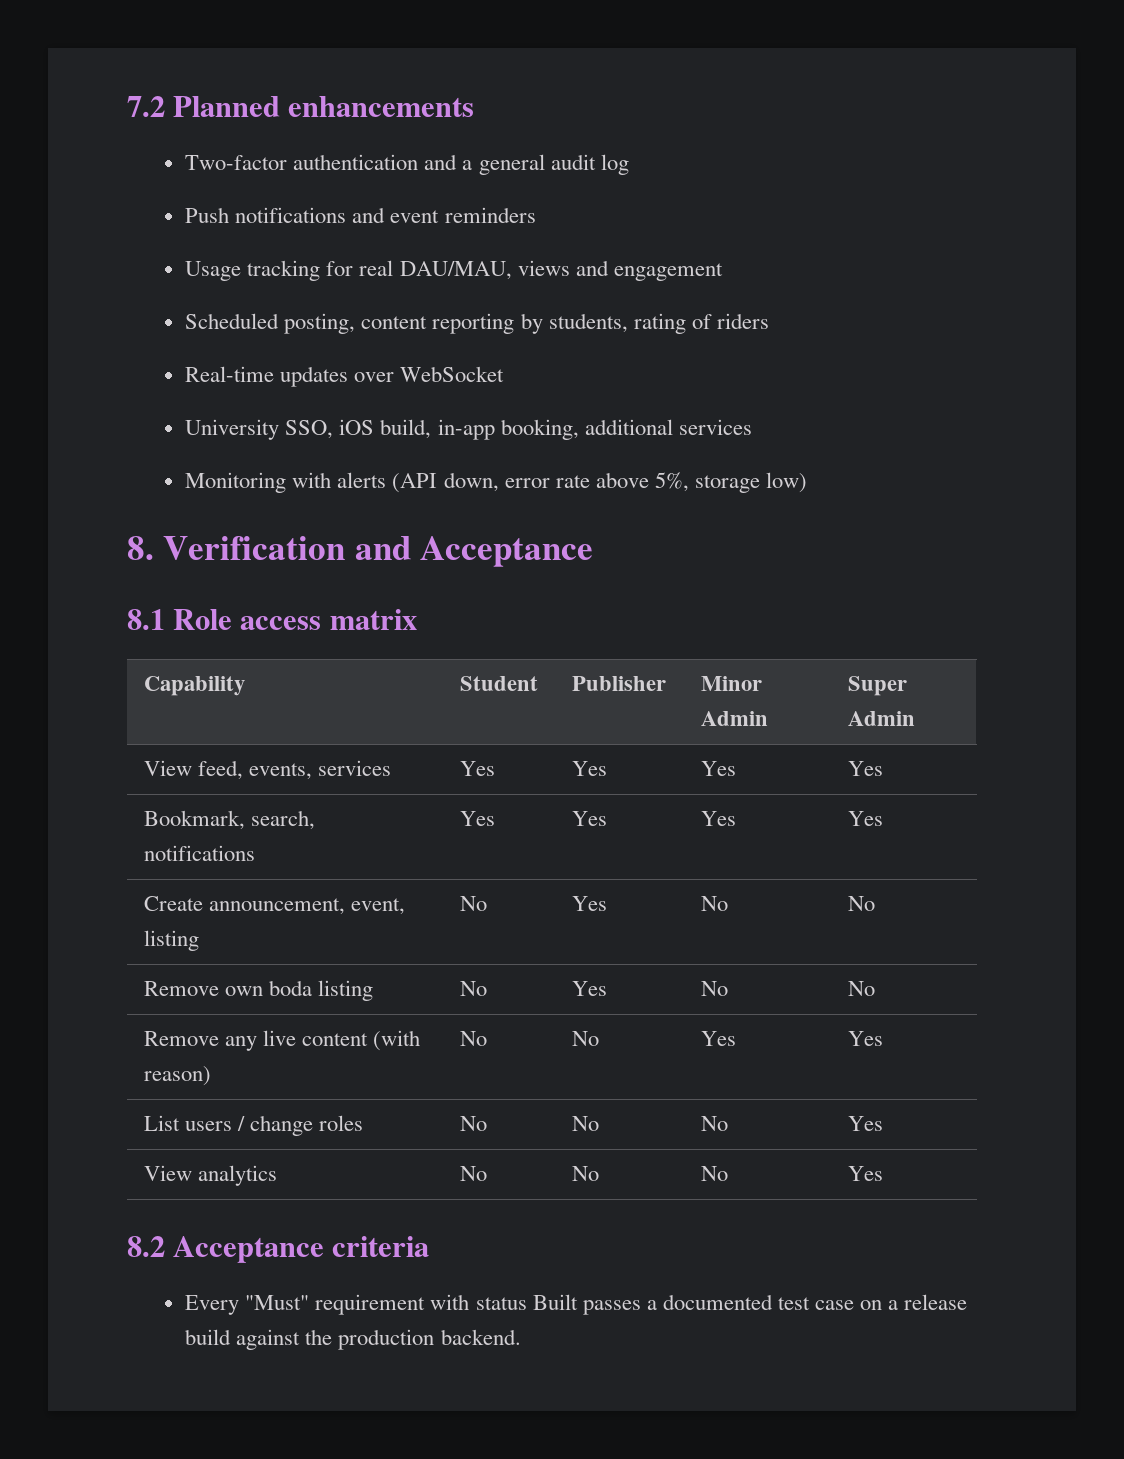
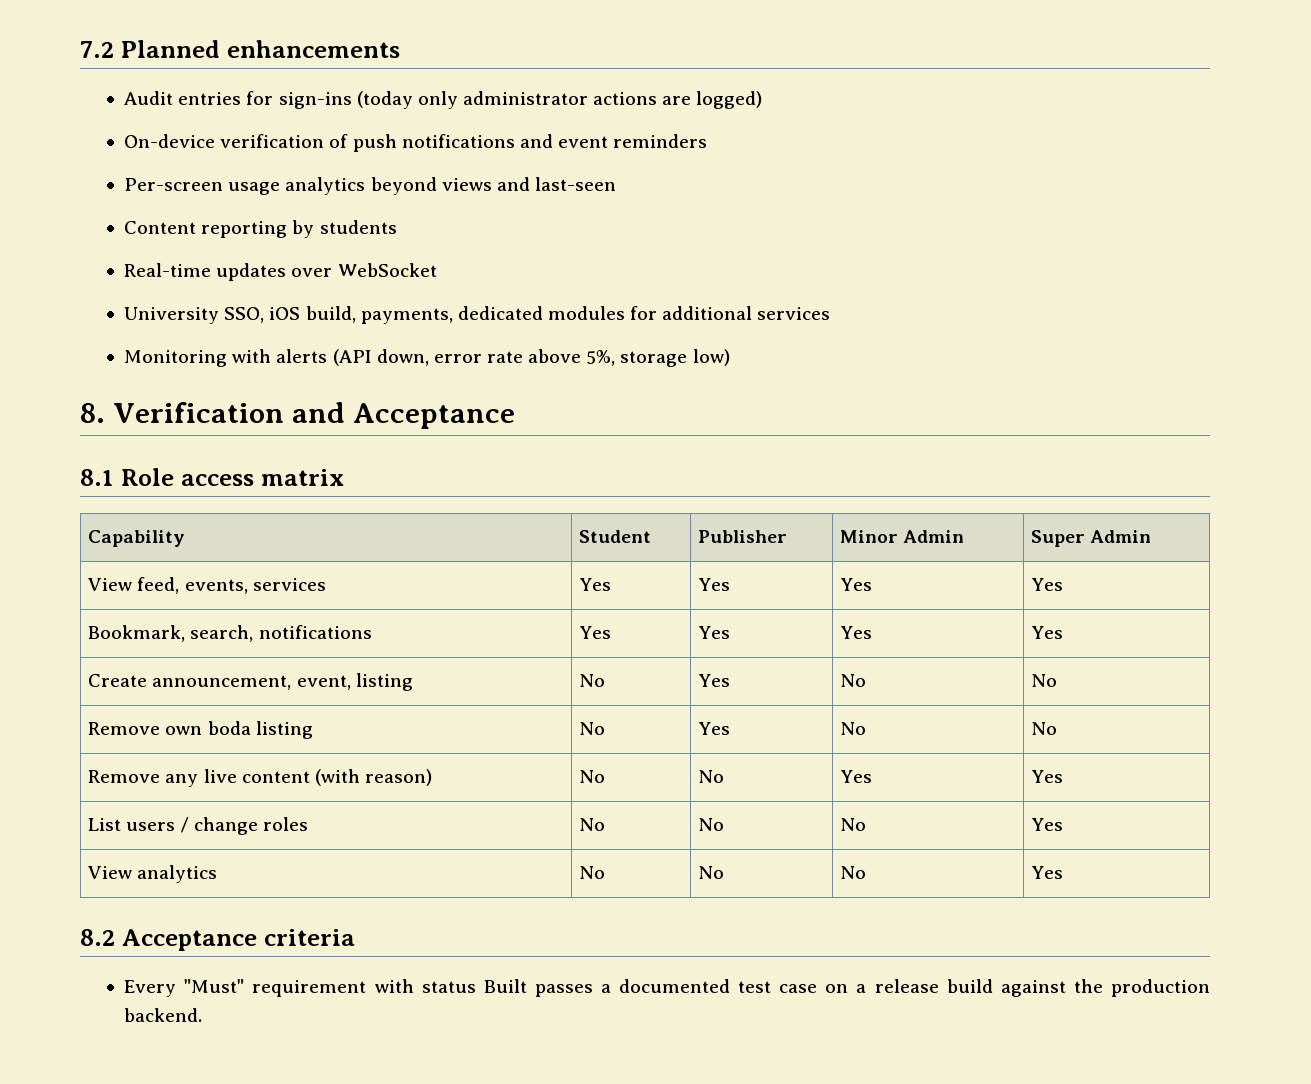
[185,154,629,175] [185,207,536,223] [185,260,723,281] [185,313,769,334] Two-factor authentication and a general audit log // Push notifications and event reminders // Usage tracking for real DAU/MAU, views and engagement // Scheduled posting, content reporting by students, rating of riders -> [124,91,763,109] [124,134,708,152] [124,177,616,195] [124,220,397,238] Audit entries for sign-ins (today only administrator actions are logged) // On-device verification of push notifications and event reminders // Per-screen usage analytics beyond views and last-seen // Content reporting by students
[437,419,579,440] in-app booking, -> [360,306,658,324] payments, dedicated modules for

